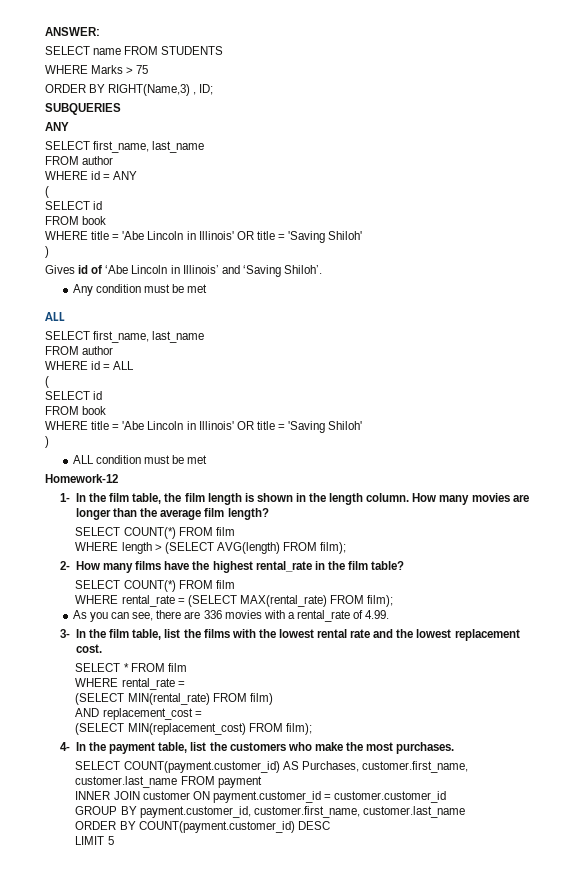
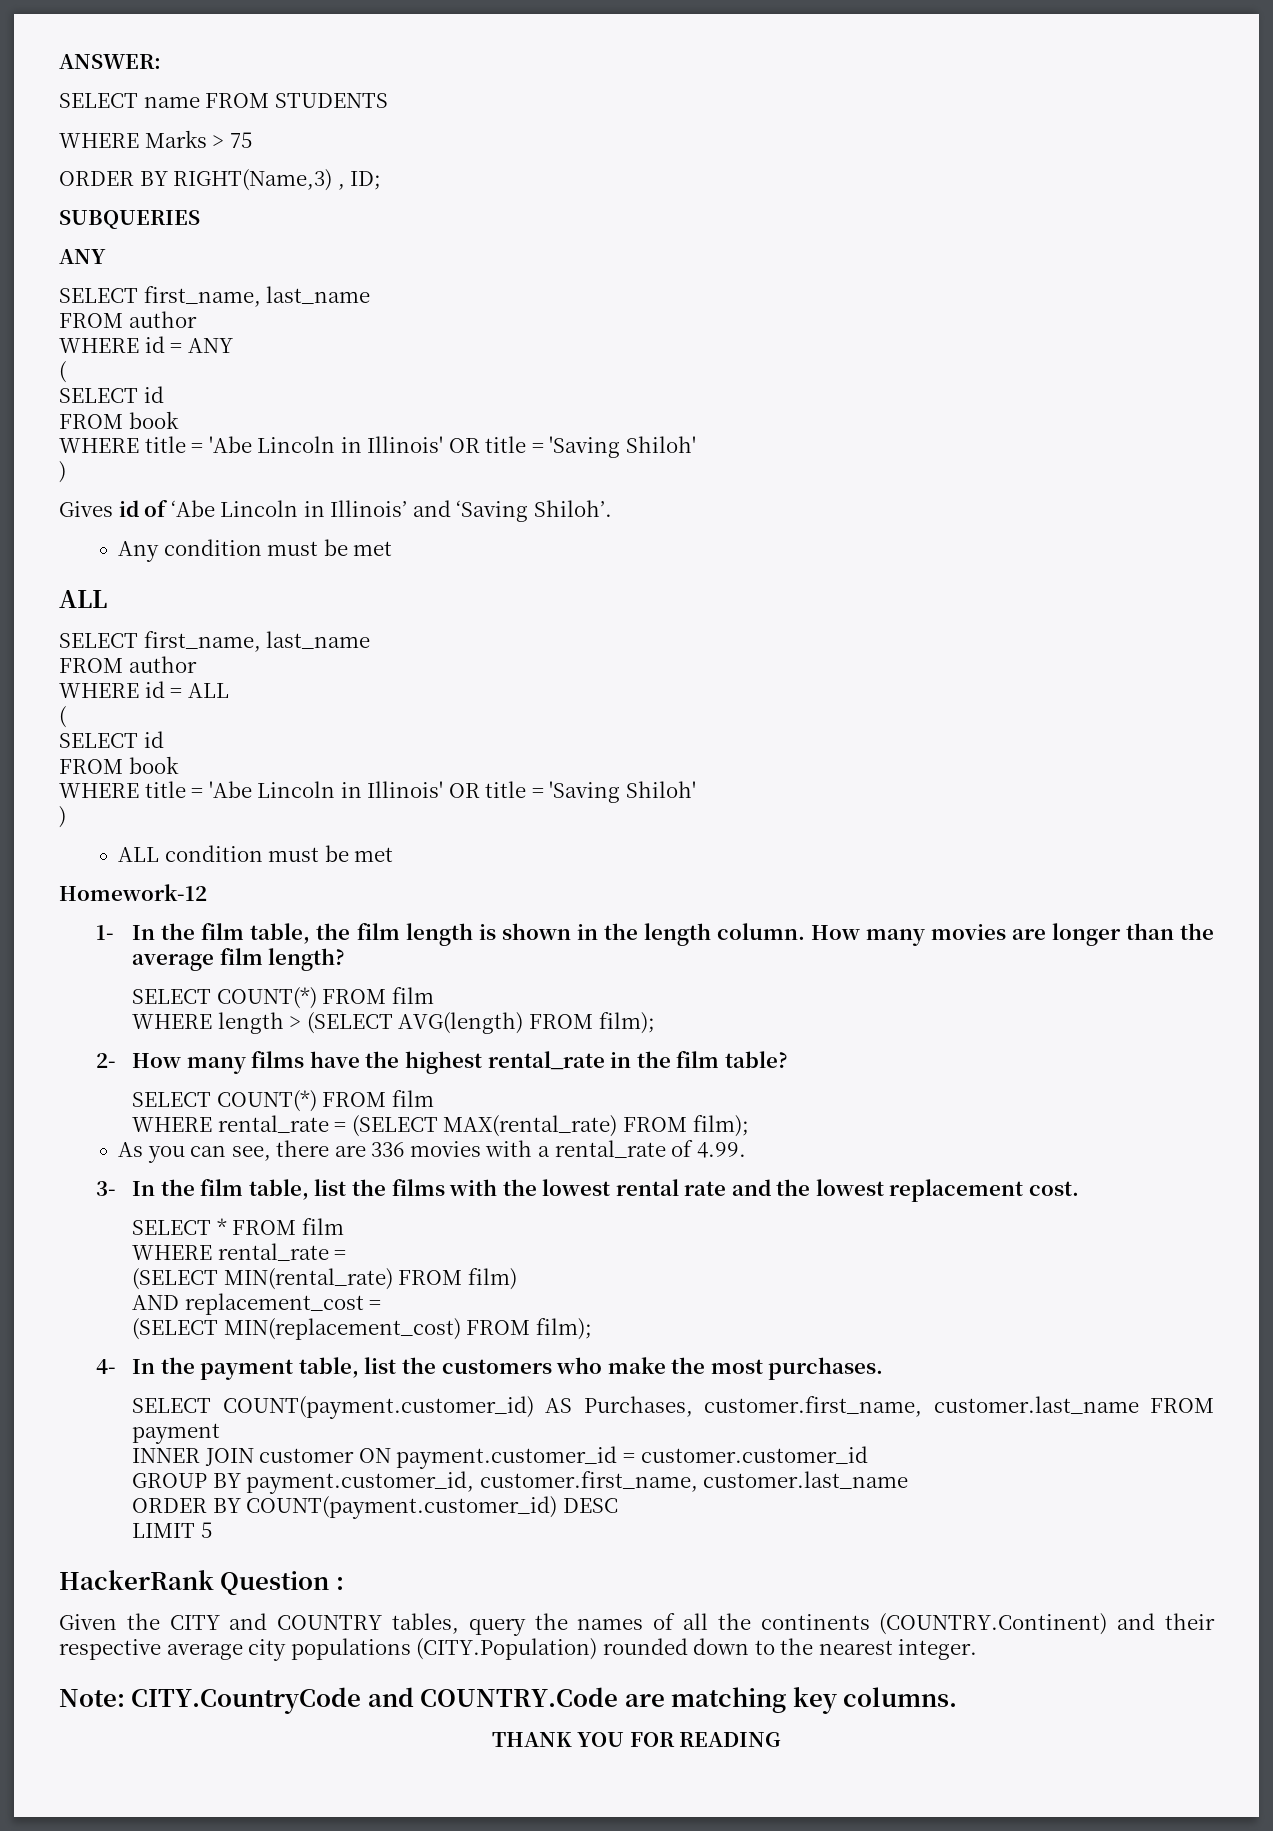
(114, 840) none -> [59,1570,344,1596] [59,1613,1215,1636] [59,1638,978,1661] [59,1687,958,1714] [491,1732,782,1747] // HackerRank Question : // Given the CITY and COUNTRY tables, query the names of all the continents (COUNTRY.Continent) and their respective average city populations (CITY.Population) rounded down to the nearest integer. // Note: CITY.CountryCode and COUNTRY.Code are matching key columns. // THANK YOU FOR READING

